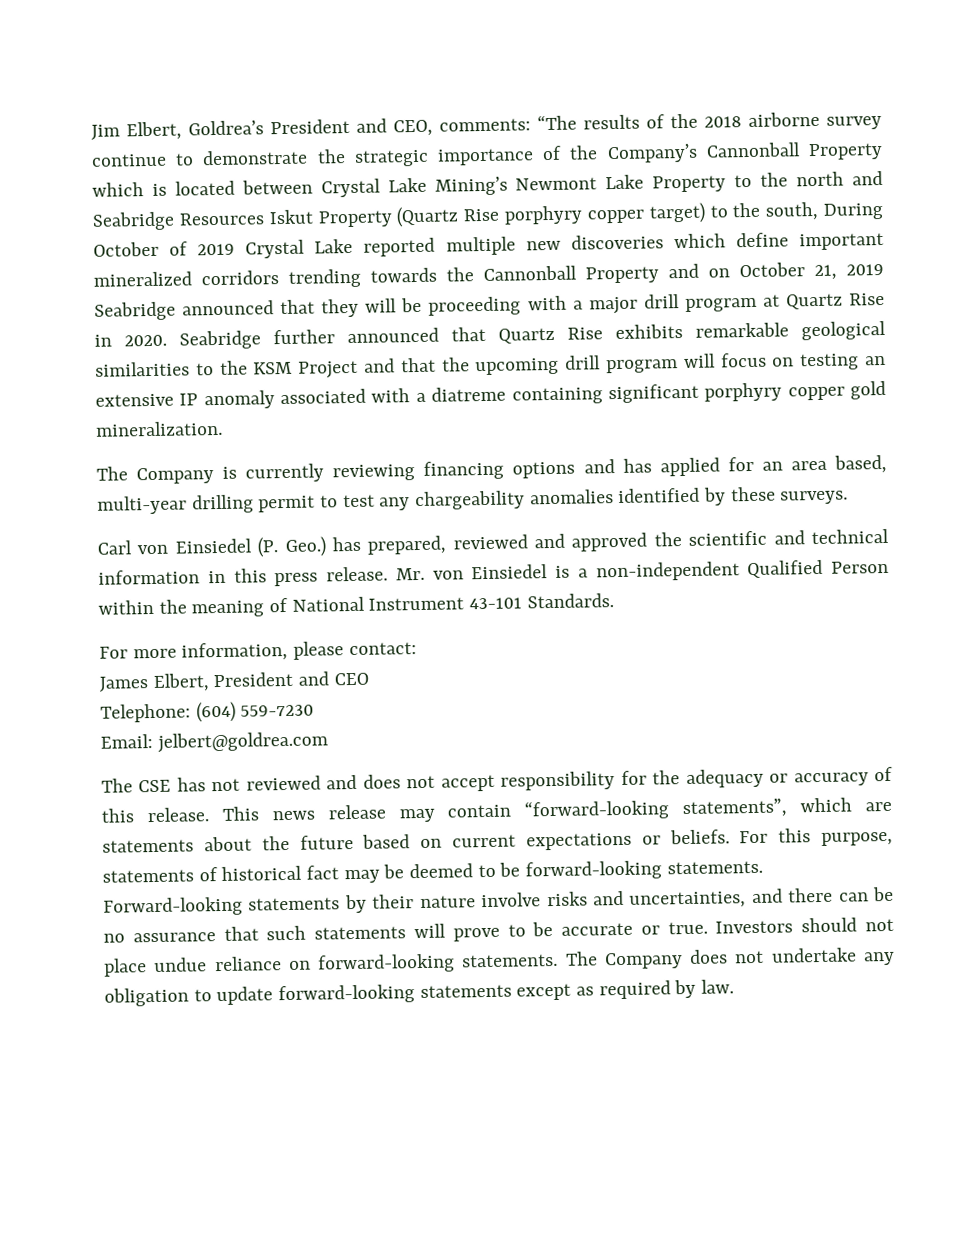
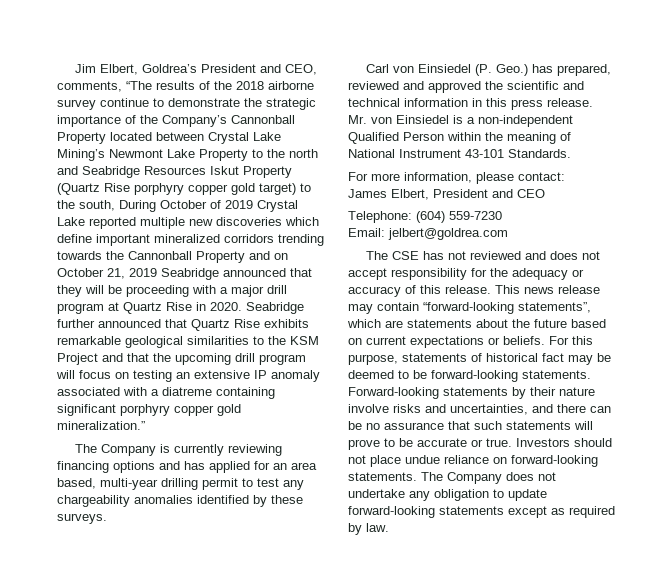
[439,118,531,132] comments: -> [57,81,122,92] comments,
[92,182,167,197] which is -> (106, 138) none
(645, 216) none -> [231,183,255,195] gold
[95,420,223,437] mineralization. -> [57,421,145,430] mineralization.”

